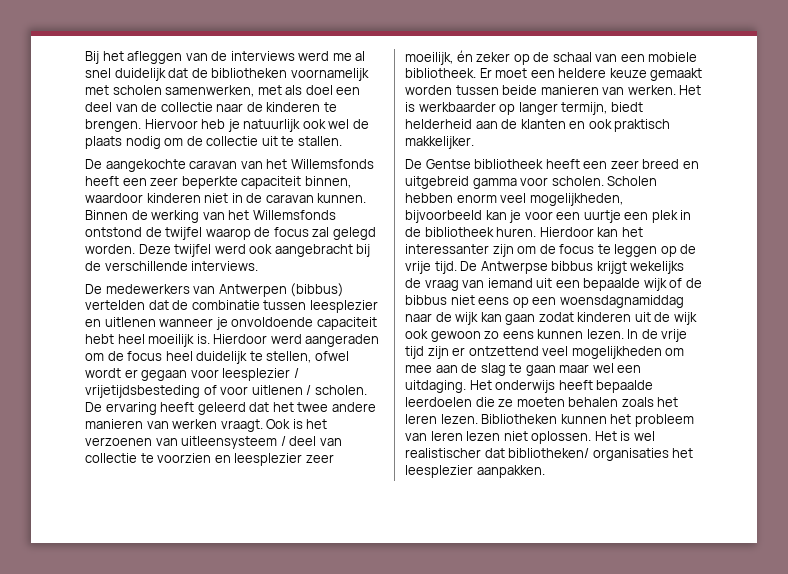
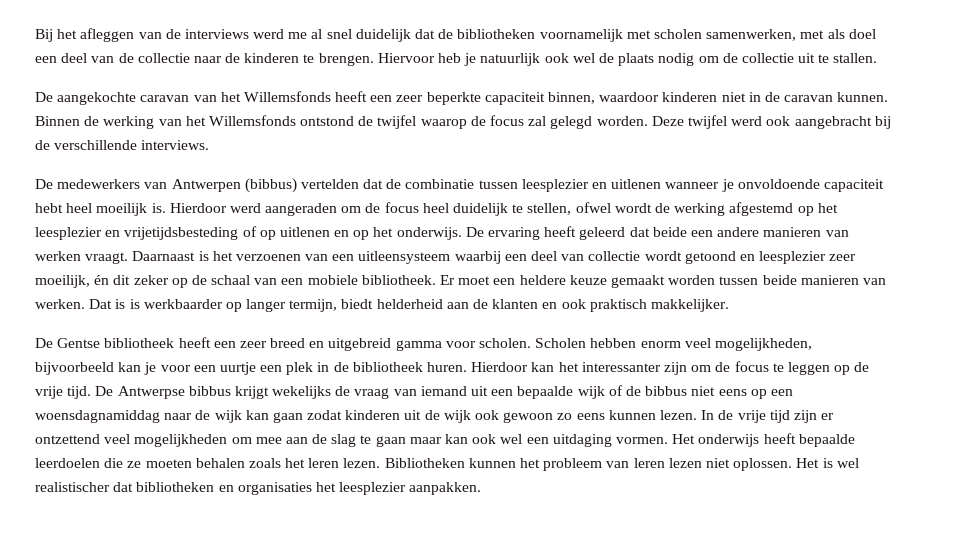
[124,368,299,381] [85,385,367,398] er gegaan voor leesplezier / vrijetijdsbesteding of voor uitlenen / scholen. -> [654,202,838,216] [35,226,462,240] de werking afgestemd op het leesplezier en vrijetijdsbesteding of op uitlenen en op het onderwijs.
[272,402,329,412] het twee -> [652,227,713,237] beide een
[266,419,291,429] Ook -> [132,251,196,261] Daarnaast
[181,436,286,449] uitleensysteem / -> [332,251,527,264] een uitleensysteem waarbij een
[140,453,212,463] te voorzien -> [644,251,736,264] wordt getoond
(473, 56) none -> [113,275,131,285] dit
[679,85,702,95] Het -> [89,299,126,309] Dat is
[592,363,642,373] [405,380,466,393] wel een uitdaging. -> [445,434,668,447] kan ook wel een uitdaging vormen.
[508,448,590,458] bibliotheken/ -> [136,482,234,492] bibliotheken en

